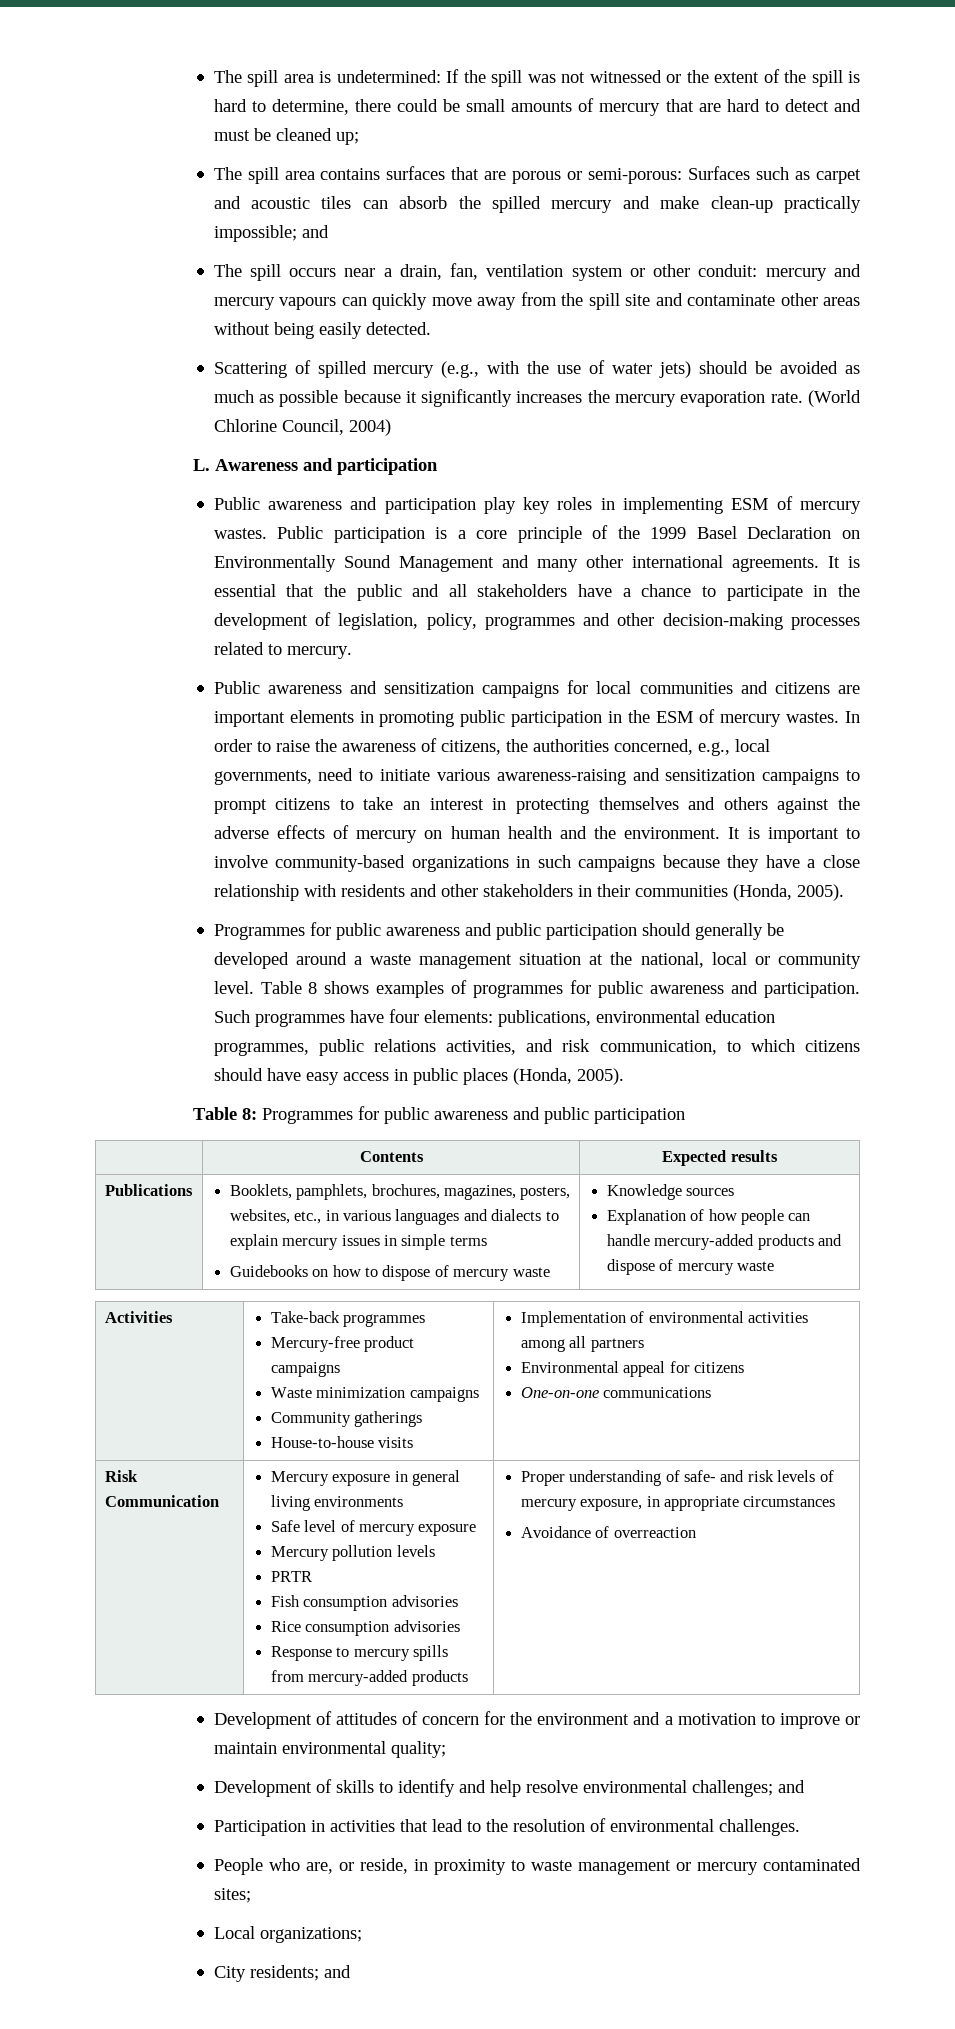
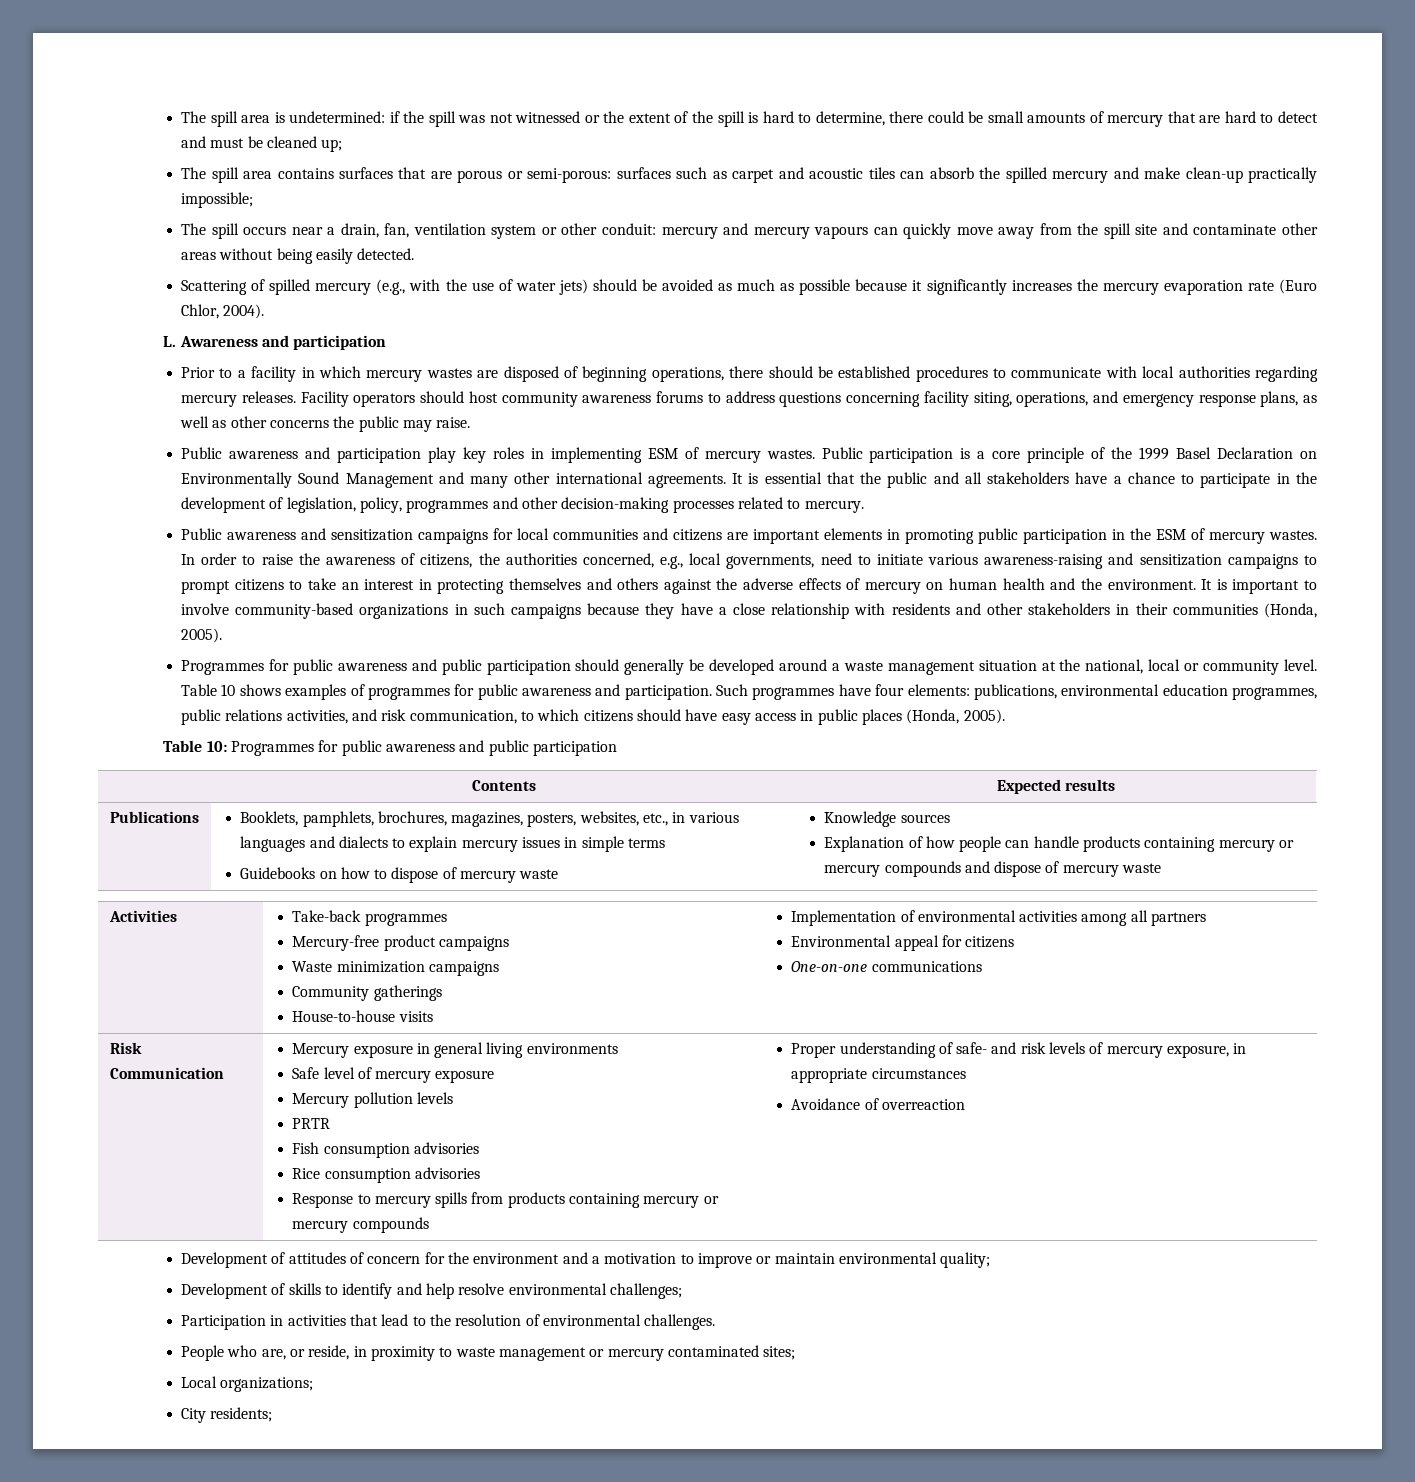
[446,69,460,83] If -> [389,111,400,123] if
[688,166,751,180] Surfaces -> [616,167,671,179] surfaces
[301,225,329,238] and -> (254, 200) none
[770,390,861,407] [213,419,391,436] rate. (World Chlorine Council, 2004) -> [1247,279,1317,294] [181,304,265,319] rate (Euro Chlor, 2004).
(439, 466) none -> [181,366,1318,382] [181,391,1318,407] [180,416,471,432] // Prior to a facility in which mercury wastes are disposed of beginning operations, there should be established procedures to communicate with local authorities regarding mercury releases. Facility operators should host community awareness forums to address questions concerning facility siting, operations, and emergency response plans, as well as other concerns the public may raise.
[308,982,318,994] 8 -> [221,684,236,696] 10
[242,1108,258,1120] 8: -> [206,741,227,752] 10:
[654,1234,814,1250] mercury-added products -> [1083,836,1295,852] [824,861,961,877] products containing mercury or mercury compounds
[308,1670,468,1686] mercury-added products -> [507,1192,719,1208] [292,1217,429,1233] products containing mercury or mercury compounds
[777,1780,805,1793] and -> (682, 1291) none
[323,1965,351,1978] and -> (273, 1414) none

